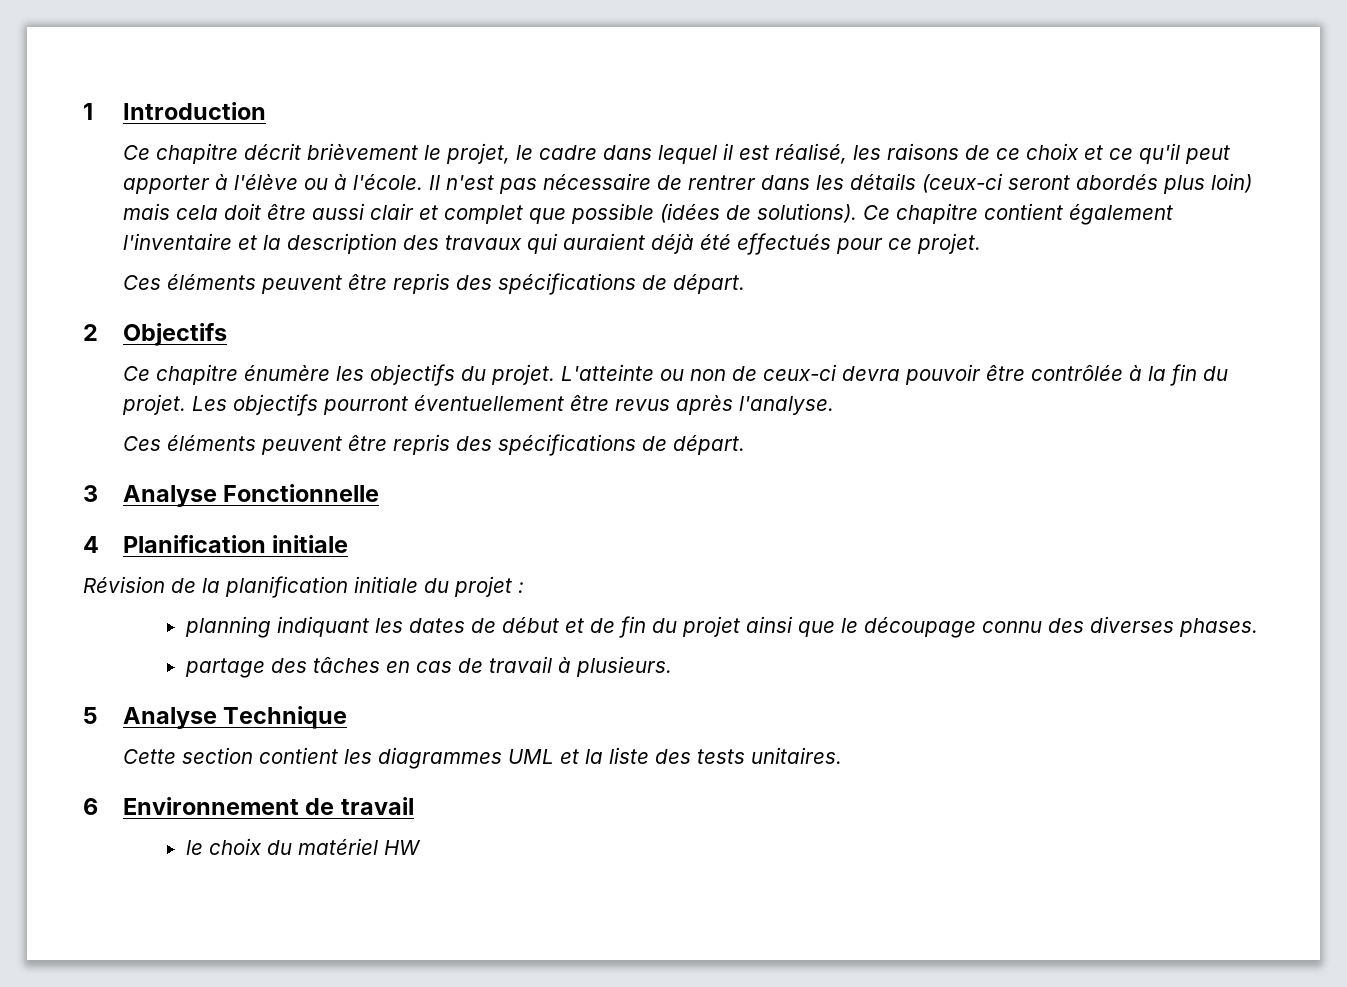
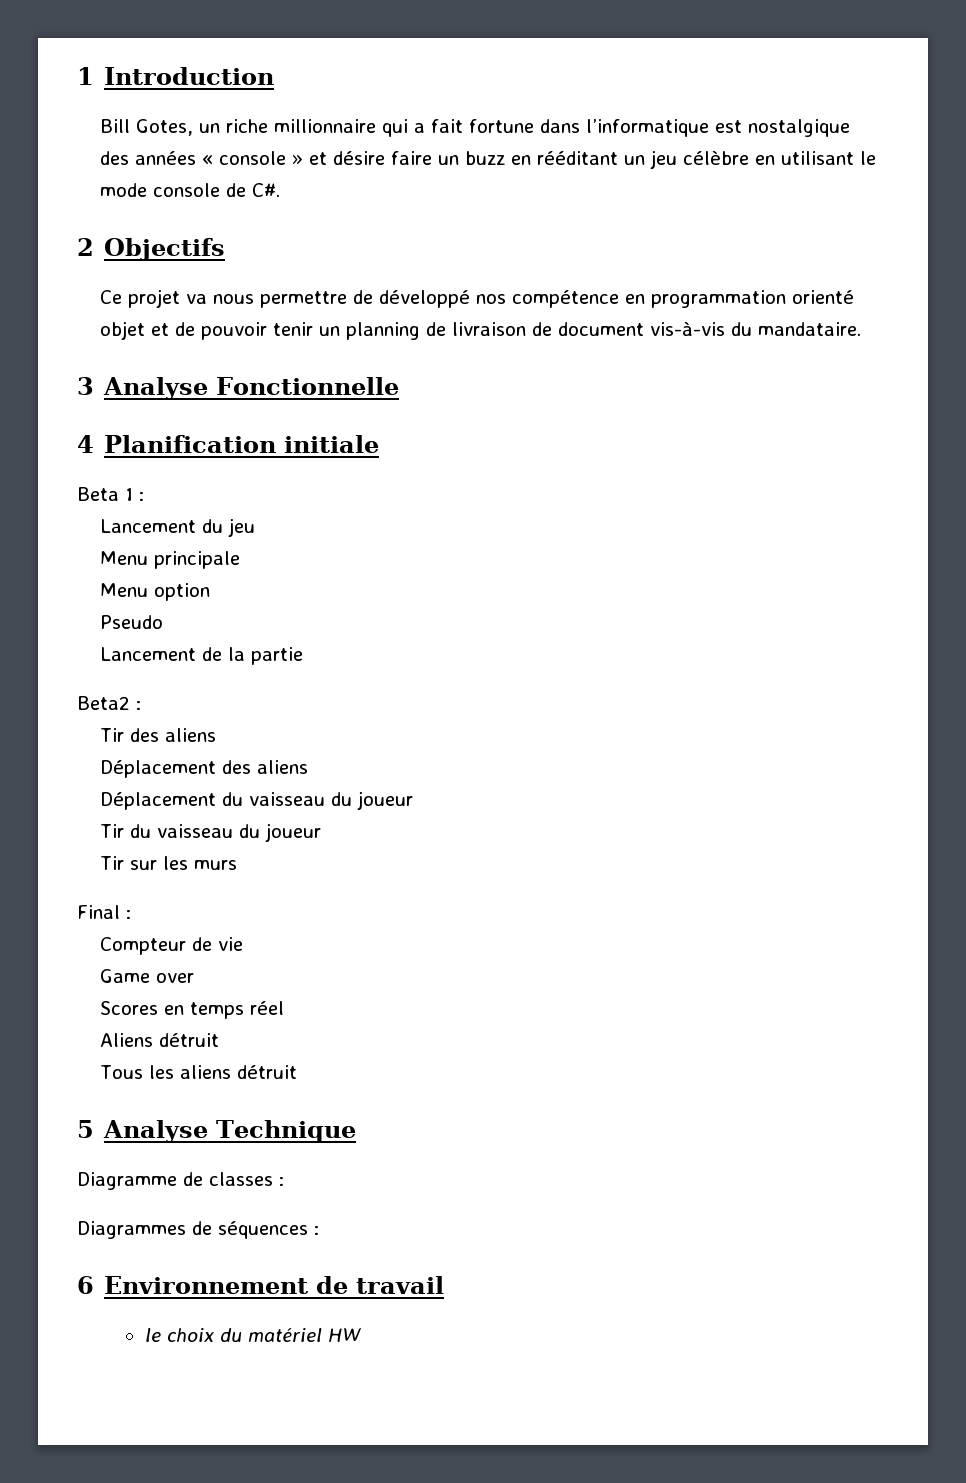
[122,143,1230,164] [122,173,1252,194] [122,203,1173,225] [122,233,981,255] [122,273,745,295] [83,323,227,346] [122,364,1228,386] [121,394,834,416] [122,434,745,456] Ce chapitre décrit brièvement le projet, le cadre dans lequel il est réalisé, les raisons de ce choix et ce qu'il peut apporter à l'élève ou à l'école. Il n'est pas nécessaire de rentrer dans les détails (ceux-ci seront abordés plus loin) mais cela doit être aussi clair et complet que possible (idées de solutions). Ce chapitre contient également l'inventaire et la description des travaux qui auraient déjà été effectués pour ce projet. // Ces éléments peuvent être repris des spécifications de départ. // 2 Objectifs // Ce chapitre énumère les objectifs du projet. L'atteinte ou non de ceux-ci devra pouvoir être contrôlée à la fin du projet. Les objectifs pourront éventuellement être revus après l'analyse. // Ces éléments peuvent être repris des spécifications de départ. -> [99,119,850,137] [99,150,876,169] [99,183,280,197] [77,238,226,261] [99,289,854,308] [99,321,861,340] Bill Gotes, un riche millionnaire qui a fait fortune dans l’informatique est nostalgique des années « console » et désire faire un buzz en rééditant un jeu célèbre en utilisant le mode console de C#. // 2 Objectifs // Ce projet va nous permettre de développé nos compétence en programmation orienté objet et de pouvoir tenir un planning de livraison de document vis-à-vis du mandataire.
[83,576,524,598] [184,616,1258,638] [184,656,672,678] [83,706,348,729] [122,747,842,769] Révision de la planification initiale du projet : // planning indiquant les dates de début et de fin du projet ainsi que le découpage connu des diverses phases. // partage des tâches en cas de travail à plusieurs. // 5 Analyse Technique // Cette section contient les diagrammes UML et la liste des tests unitaires. -> [77,487,144,501] [99,518,255,537] [99,551,240,569] [99,583,210,601] [99,615,163,629] [99,647,303,665] [77,696,141,710] [99,728,216,742] [99,760,308,778] [99,791,413,810] [99,823,321,842] [99,856,237,870] [77,905,131,919] [99,937,243,955] [99,969,194,983] [99,1001,284,1019] [99,1033,219,1047] [99,1065,297,1079] [77,1120,357,1143] [77,1172,284,1190] [77,1221,319,1239] Beta 1 : // Lancement du jeu // Menu principale // Menu option // Pseudo // Lancement de la partie // Beta2 : // Tir des aliens // Déplacement des aliens // Déplacement du vaisseau du joueur // Tir du vaisseau du joueur // Tir sur les murs // Final : // Compteur de vie // Game over // Scores en temps réel // Aliens détruit // Tous les aliens détruit // 5 Analyse Technique // Diagramme de classes : // Diagrammes de séquences :

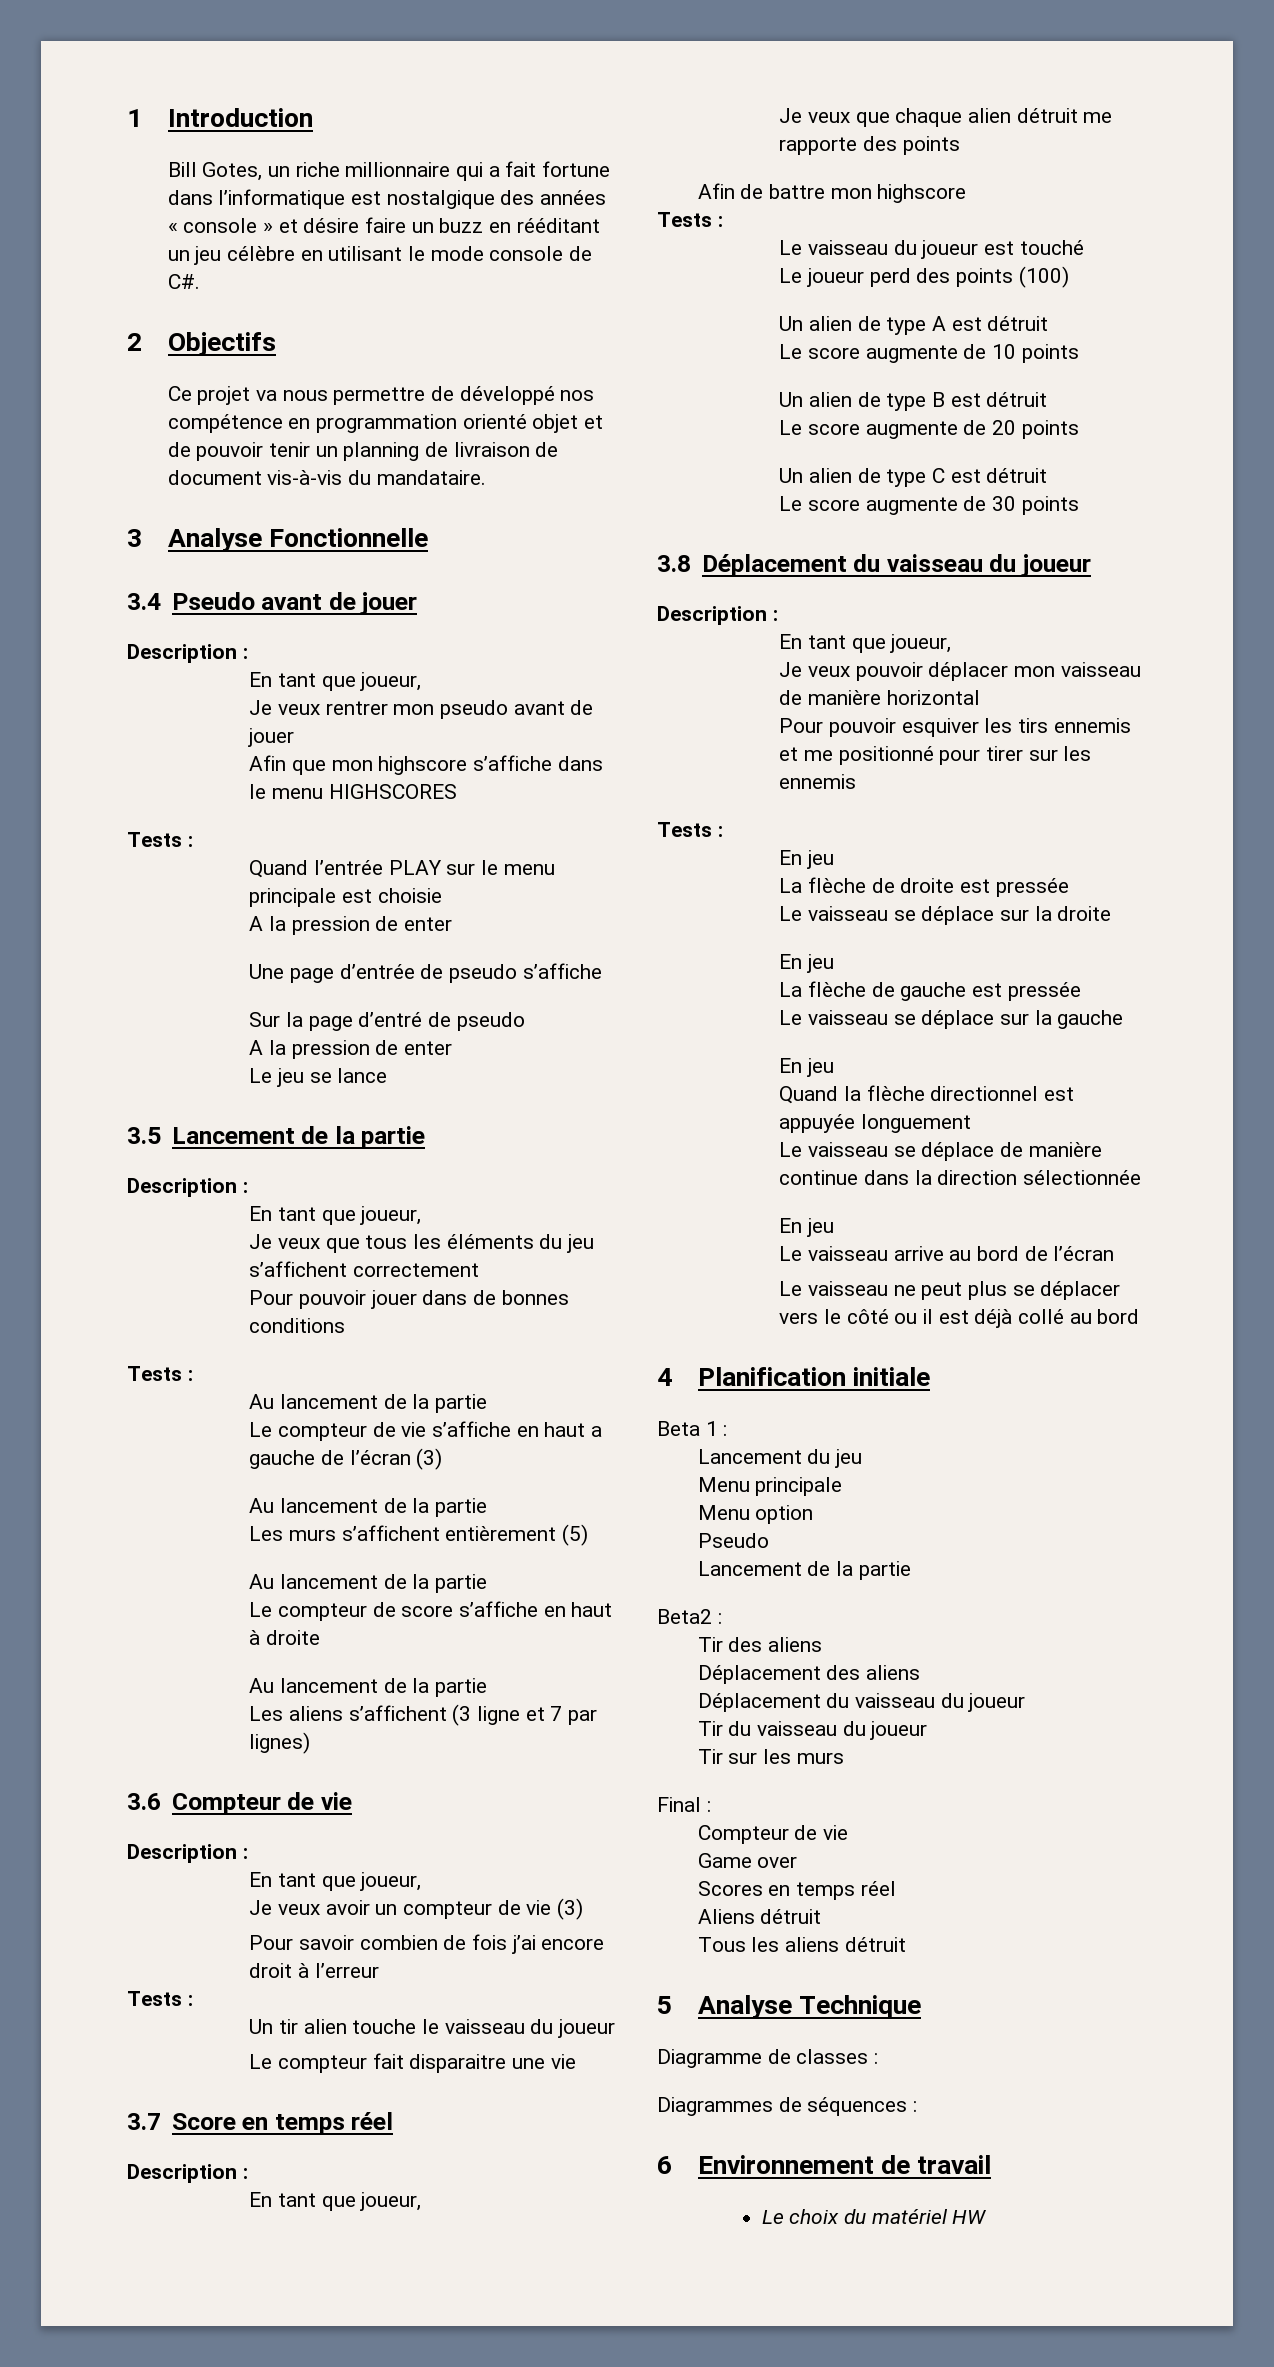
(400, 386) none -> [127,592,418,615] [127,644,248,663] [249,672,422,691] [249,700,594,719] [248,728,295,747] [249,755,603,775] [249,784,457,799] [127,832,193,847] [249,860,555,878] [249,888,442,907] [249,916,453,935] [249,963,602,983] [249,1012,525,1031] [249,1040,453,1059] [249,1068,388,1087] [127,1126,426,1149] [127,1178,248,1197] [249,1206,422,1225] [249,1234,595,1253] [249,1261,479,1277] [249,1290,569,1309] [249,1318,346,1333] [127,1366,193,1381] [249,1394,488,1413] [249,1421,603,1441] [249,1448,443,1470] [249,1498,488,1517] [249,1524,589,1546] [249,1574,488,1593] [249,1601,613,1621] [249,1630,320,1645] [249,1678,488,1697] [249,1704,598,1726] [249,1732,311,1754] [127,1792,352,1815] [127,1844,248,1863] [249,1872,422,1891] [249,1898,584,1920] [249,1934,605,1954] [249,1963,379,1978] [127,1991,193,2006] [249,2019,616,2038] [249,2053,576,2073] [127,2112,394,2135] [127,2164,248,2183] [249,2192,422,2211] [779,108,1113,127] [779,136,960,155] [697,183,967,203] [657,212,723,227] [779,240,1084,259] [779,266,1069,288] [779,316,1049,335] [779,344,1079,363] [779,392,1048,411] [779,420,1079,439] [779,468,1048,487] [779,496,1079,515] [657,554,1091,577] [657,606,778,625] [779,634,952,653] [779,662,1141,681] [779,690,980,705] [779,718,1131,737] [779,746,1092,765] [779,774,857,789] [657,822,723,837] [779,850,834,869] [779,877,1069,897] [779,906,1112,925] [779,954,834,973] [779,981,1081,1001] [779,1010,1124,1029] [779,1058,834,1077] [779,1085,1075,1104] [779,1114,971,1133] [779,1142,1102,1161] [779,1170,1142,1185] [779,1218,834,1237] [779,1246,1115,1261] [779,1281,1121,1300] [779,1309,1140,1328] // 3.4 Pseudo avant de jouer // Description : // En tant que joueur, // Je veux rentrer mon pseudo avant de jouer // Afin que mon highscore s’affiche dans le menu HIGHSCORES // Tests : // Quand l’entrée PLAY sur le menu principale est choisie // A la pression de enter // Une page d’entrée de pseudo s’affiche // Sur la page d’entré de pseudo // A la pression de enter // Le jeu se lance // 3.5 Lancement de la partie // Description : // En tant que joueur, // Je veux que tous les éléments du jeu s’affichent correctement // Pour pouvoir jouer dans de bonnes conditions // Tests : // Au lancement de la partie // Le compteur de vie s’affiche en haut a gauche de l’écran (3) // Au lancement de la partie // Les murs s’affichent entièrement (5) // Au lancement de la partie // Le compteur de score s’affiche en haut à droite // Au lancement de la partie // Les aliens s’affichent (3 ligne et 7 par lignes) // 3.6 Compteur de vie // Description : // En tant que joueur, // Je veux avoir un compteur de vie (3) // Pour savoir combien de fois j’ai encore droit à l’erreur // Tests : // Un tir alien touche le vaisseau du joueur // Le compteur fait disparaitre une vie // 3.7 Score en temps réel // Description : // En tant que joueur, // Je veux que chaque alien détruit me rapporte des points // Afin de battre mon highscore // Tests : // Le vaisseau du joueur est touché // Le joueur perd des points (100) // Un alien de type A est détruit // Le score augmente de 10 points // Un alien de type B est détruit // Le score augmente de 20 points // Un alien de type C est détruit // Le score augmente de 30 points // 3.8 Déplacement du vaisseau du joueur // Description : // En tant que joueur, // Je veux pouvoir déplacer mon vaisseau de manière horizontal // Pour pouvoir esquiver les tirs ennemis et me positionné pour tirer sur les ennemis // Tests : // En jeu // La flèche de droite est pressée // Le vaisseau se déplace sur la droite // En jeu // La flèche de gauche est pressée // Le vaisseau se déplace sur la gauche // En jeu // Quand la flèche directionnel est appuyée longuement // Le vaisseau se déplace de manière continue dans la direction sélectionnée // En jeu // Le vaisseau arrive au bord de l’écran // Le vaisseau ne peut plus se déplacer vers le côté ou il est déjà collé au bord
[144,1328,161,1342] le -> [761,2210,784,2224] Le

